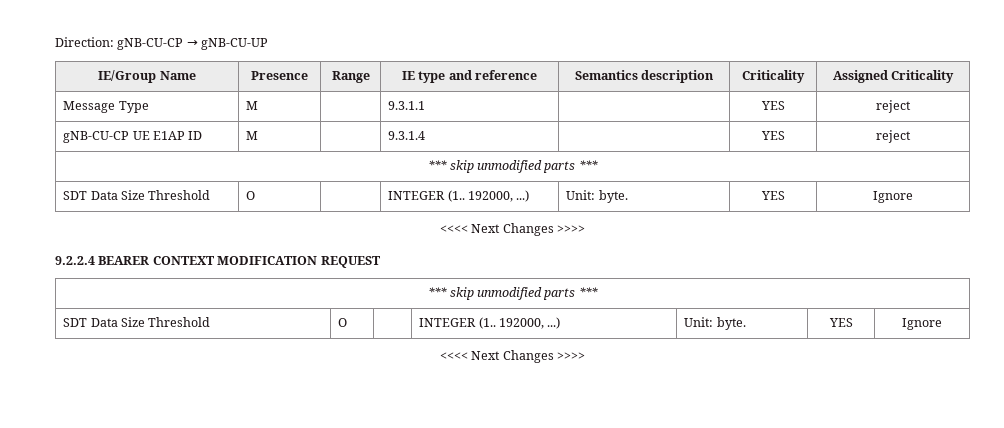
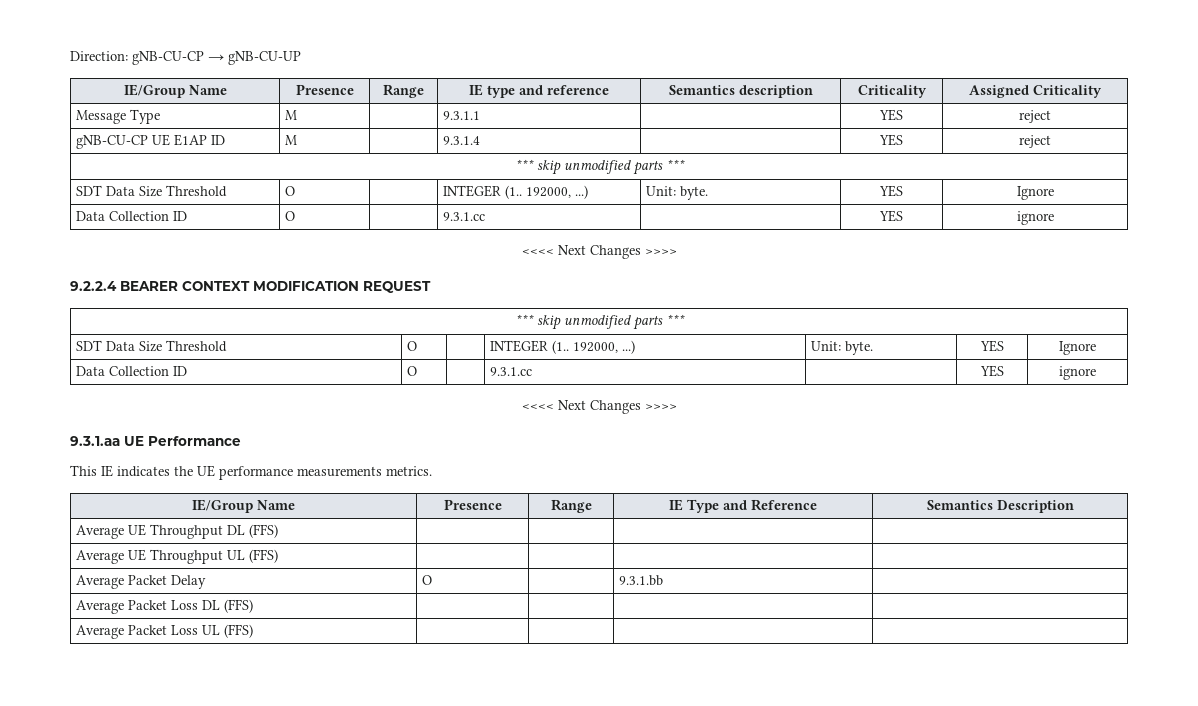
(913, 197) none -> [75,211,187,221] [284,211,295,221] [442,212,485,221] [879,210,903,222] [1016,211,1054,225] // Data Collection ID | O | | 9.3.1.cc | | YES | ignore
[439,350,586,363] // <<<< Next Changes >>>> -> [75,366,187,376] [406,366,417,376] [489,367,532,376] [979,365,1004,377] [1059,366,1096,380] [521,400,677,414] [70,436,241,446] [70,465,432,480] [192,499,295,513] [443,499,502,510] [550,499,592,513] [669,499,817,513] [926,500,1074,513] [75,524,278,539] [75,549,278,564] [75,575,206,589] [421,575,432,585] [618,575,663,586] [75,599,253,614] [75,624,253,639] // Data Collection ID | O | | 9.3.1.cc | | YES | ignore // <<<< Next Changes >>>> // 9.3.1.aa UE Performance // This IE indicates the UE performance measurements metrics. // IE/Group Name | Presence | Range | IE Type and Reference | Semantics Description // Average UE Throughput DL (FFS) | | | | // Average UE Throughput UL (FFS) | | | | // Average Packet Delay | O | | 9.3.1.bb | // Average Packet Loss DL (FFS) | | | | // Average Packet Loss UL (FFS) | | | |

